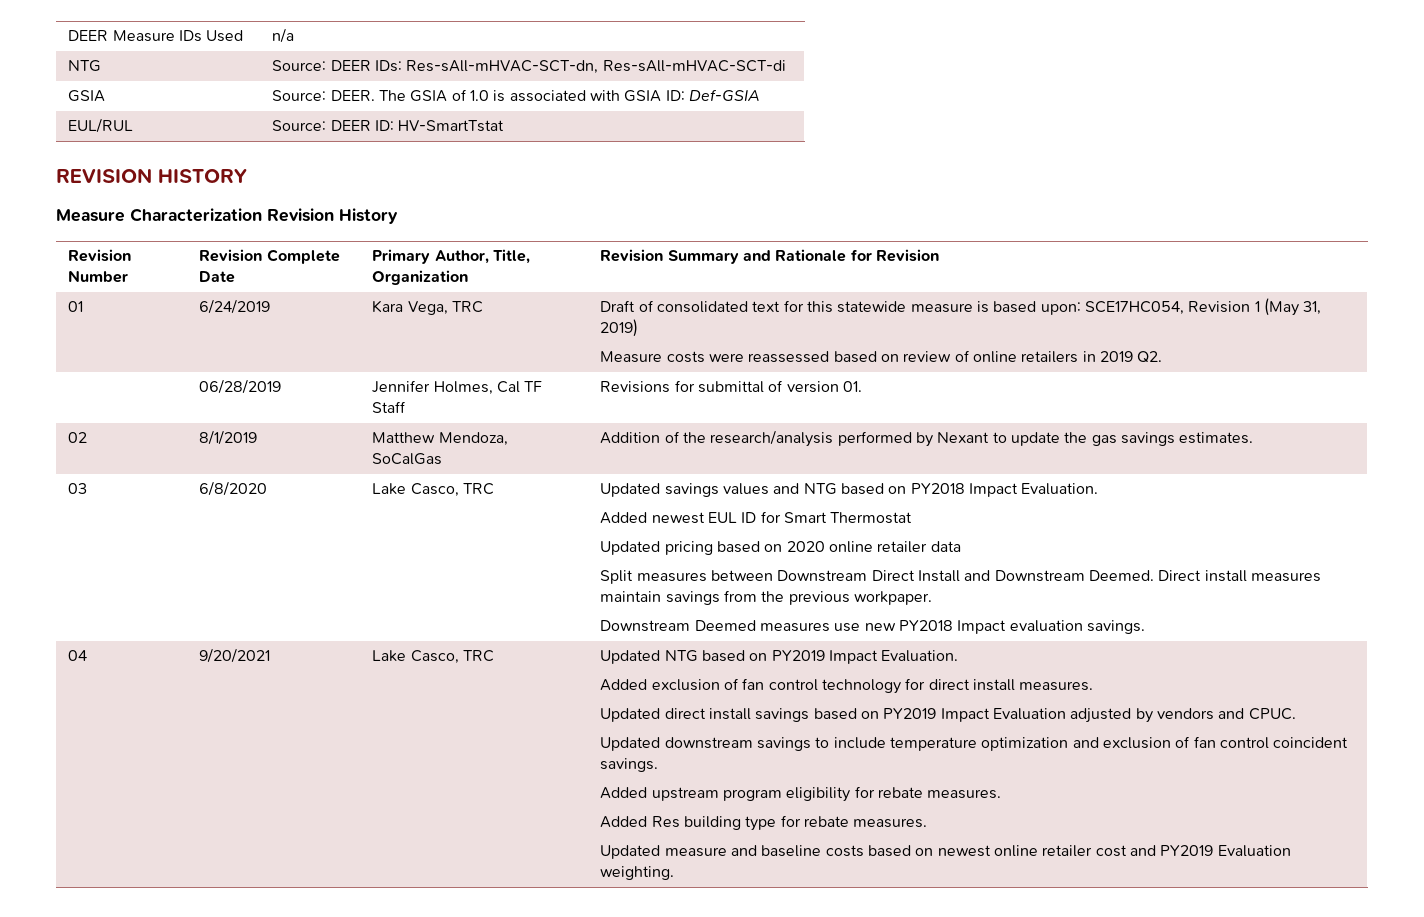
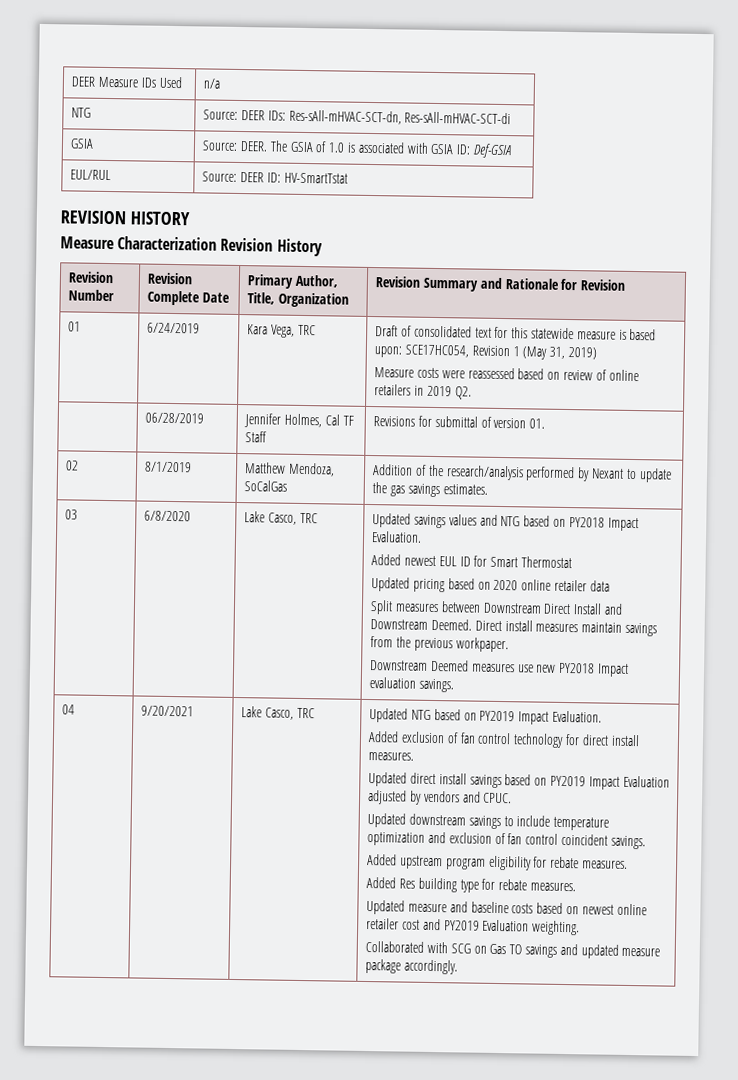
(675, 873) none -> [365,940,661,959] [365,958,459,975] // Collaborated with SCG on Gas TO savings and updated measure package accordingly.

